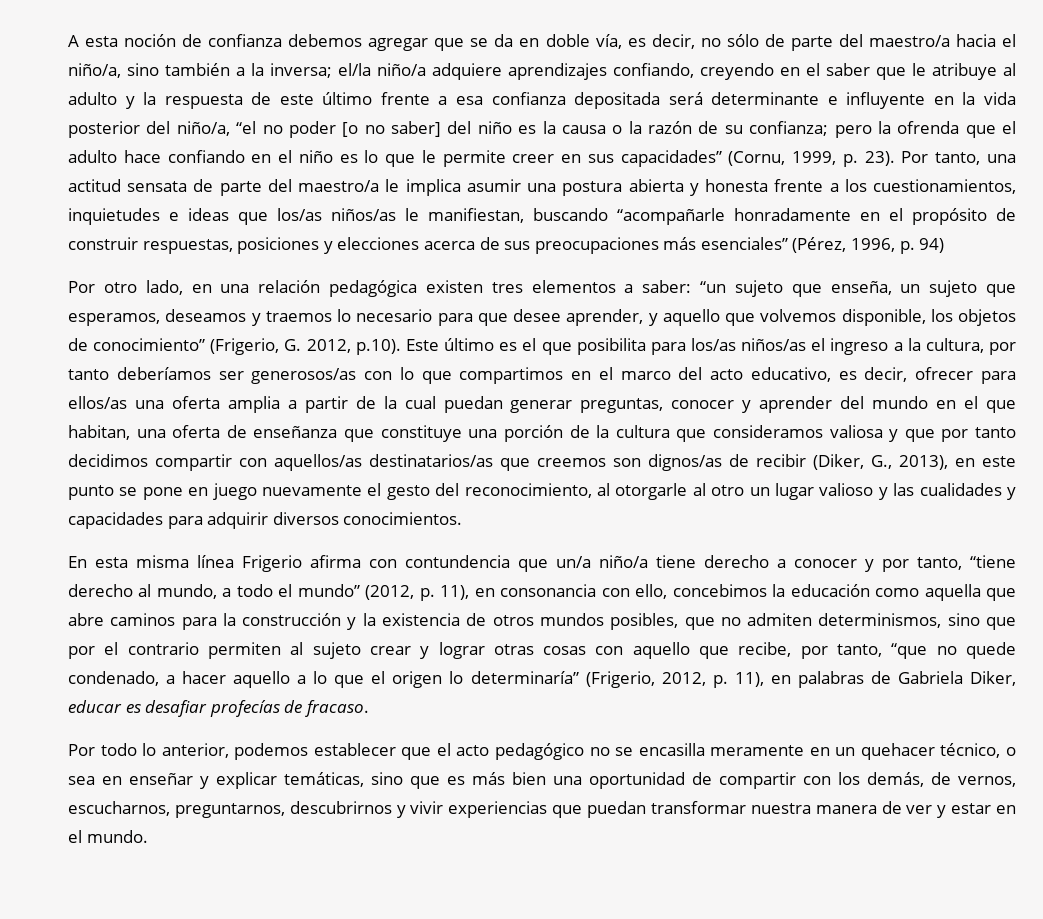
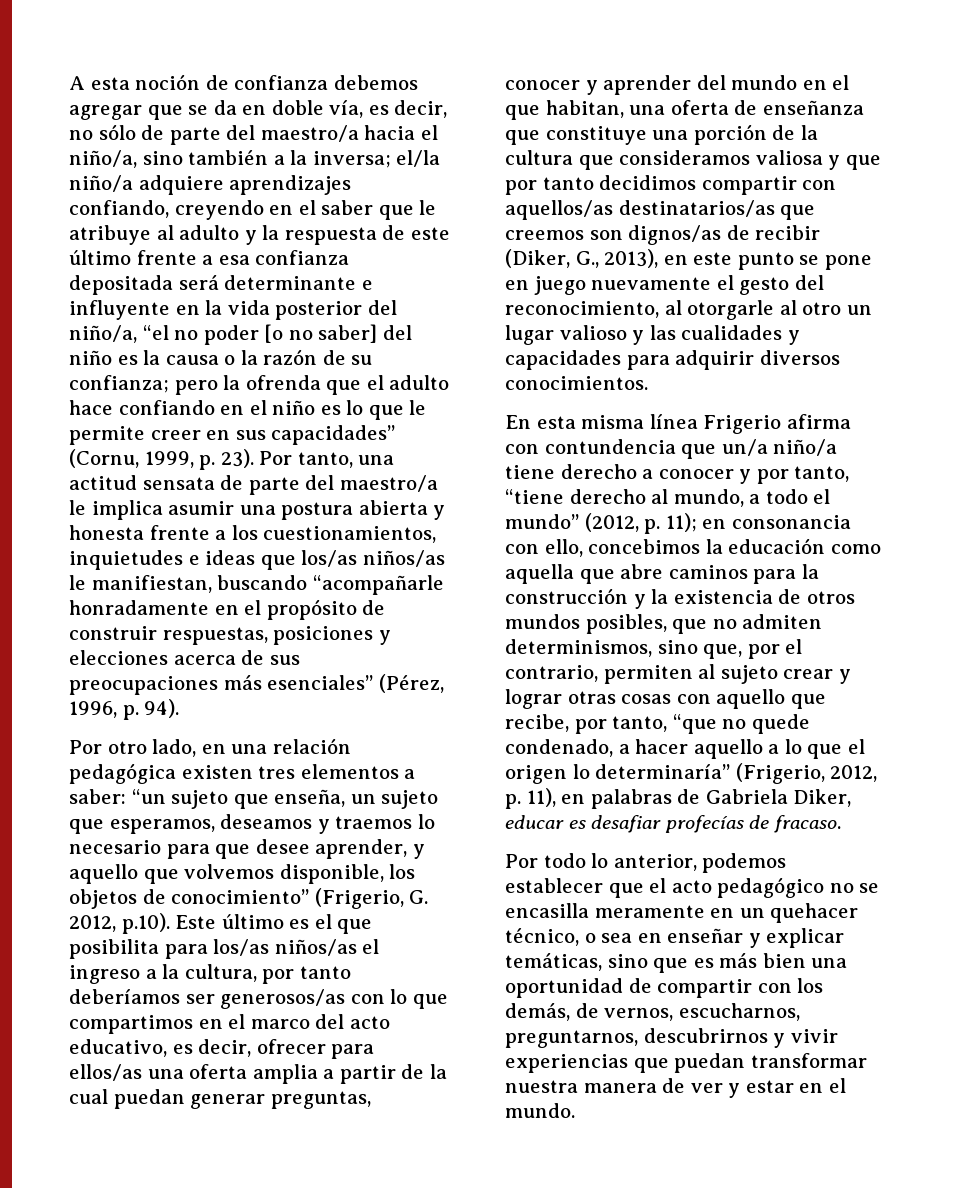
[919,238,945,253] 94) -> [144,699,180,718] 94).
[440,585,470,600] 11), -> [665,513,697,532] 11);
[985,617,1016,630] que -> [703,644,743,659] que,
[127,642,199,655] contrario -> [505,665,598,682] contrario,

